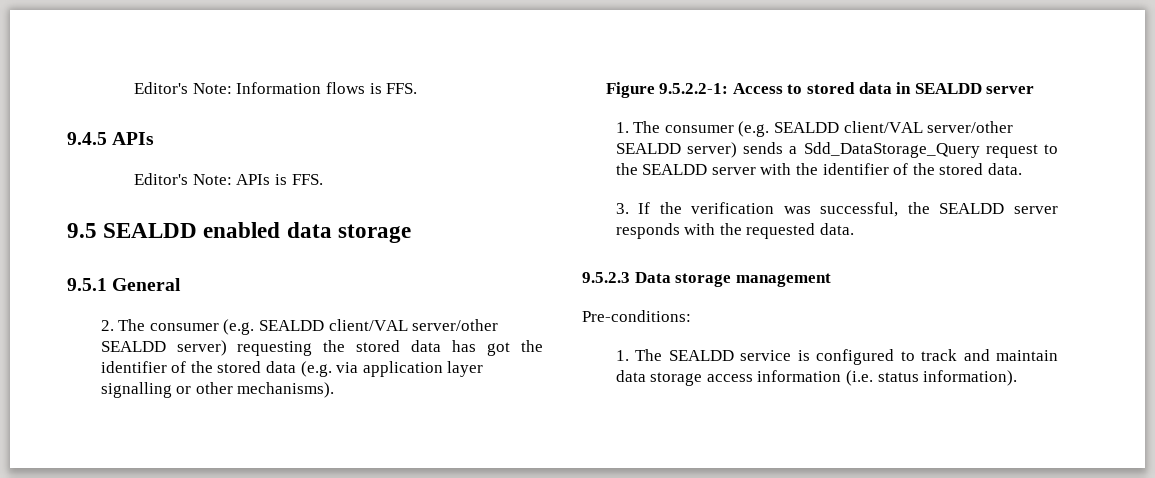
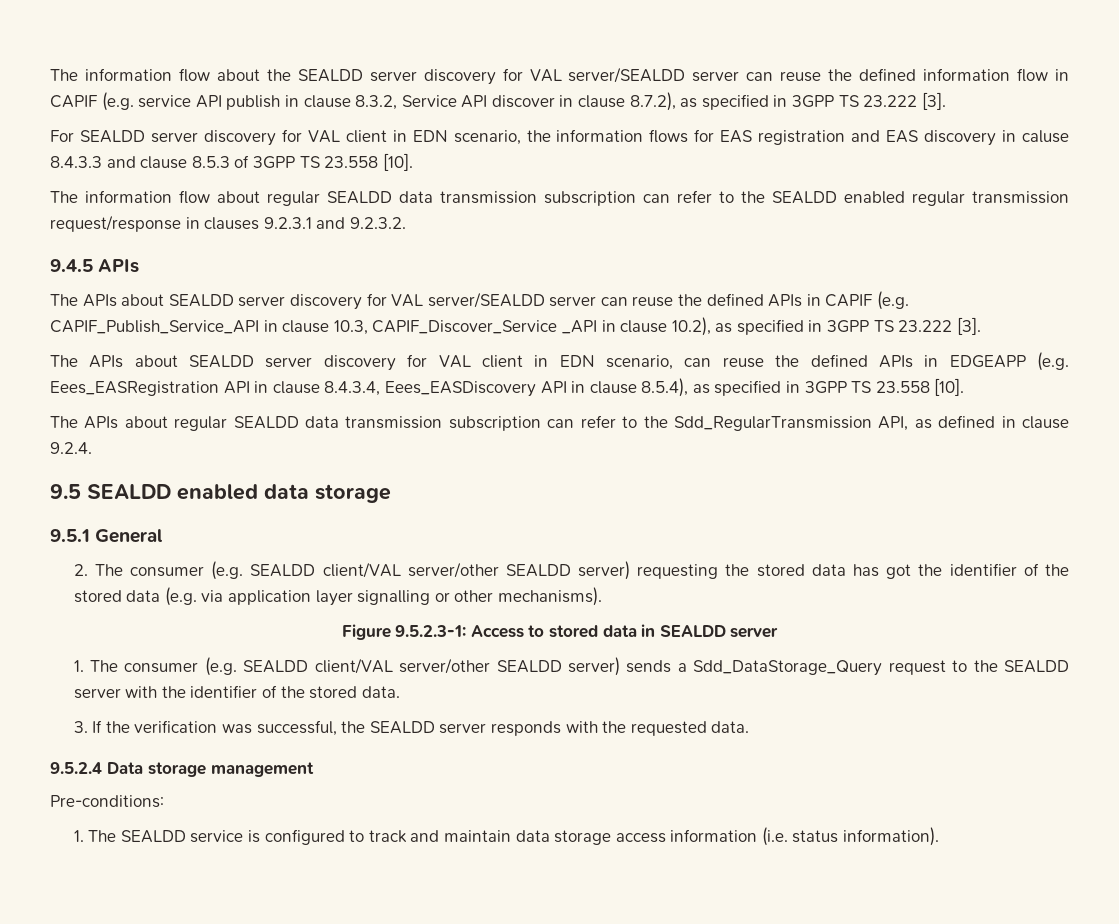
[134,82,418,94] [67,132,155,145] [134,173,323,185] Editor's Note: Information flows is FFS. // 9.4.5 APIs // Editor's Note: APIs is FFS. -> [50,67,1070,85] [50,92,946,111] [50,129,1070,146] [50,153,413,171] [50,190,1069,206] [50,215,406,232] [50,259,140,273] [50,291,910,310] [50,317,981,336] [50,352,1069,371] [50,378,965,397] [50,415,1069,431] [50,442,92,454] The information flow about the SEALDD server discovery for VAL server/SEALDD server can reuse the defined information flow in CAPIF (e.g. service API publish in clause 8.3.2, Service API discover in clause 8.7.2), as specified in 3GPP TS 23.222 [3]. // For SEALDD server discovery for VAL client in EDN scenario, the information flows for EAS registration and EAS discovery in caluse 8.4.3.3 and clause 8.5.3 of 3GPP TS 23.558 [10]. // The information flow about regular SEALDD data transmission subscription can refer to the SEALDD enabled regular transmission request/response in clauses 9.2.3.1 and 9.2.3.2. // 9.4.5 APIs // The APIs about SEALDD server discovery for VAL server/SEALDD server can reuse the defined APIs in CAPIF (e.g. CAPIF_Publish_Service_API in clause 10.3, CAPIF_Discover_Service _API in clause 10.2), as specified in 3GPP TS 23.222 [3]. // The APIs about SEALDD server discovery for VAL client in EDN scenario, can reuse the defined APIs in EDGEAPP (e.g. Eees_EASRegistration API in clause 8.4.3.4, Eees_EASDiscovery API in clause 8.5.4), as specified in 3GPP TS 23.558 [10]. // The APIs about regular SEALDD data transmission subscription can refer to the Sdd_RegularTransmission API, as defined in clause 9.2.4.
[659,83,729,94] 9.5.2.2-1: -> [395,625,467,637] 9.5.2.3-1:
[582,272,630,283] 9.5.2.3 -> [50,762,102,774] 9.5.2.4

